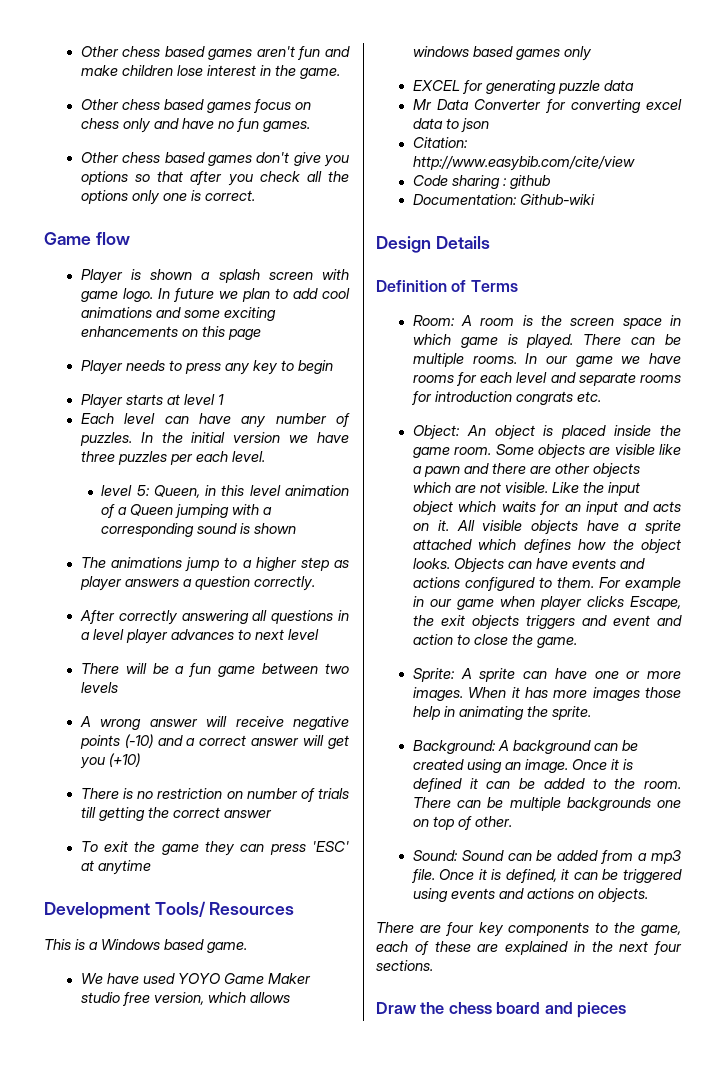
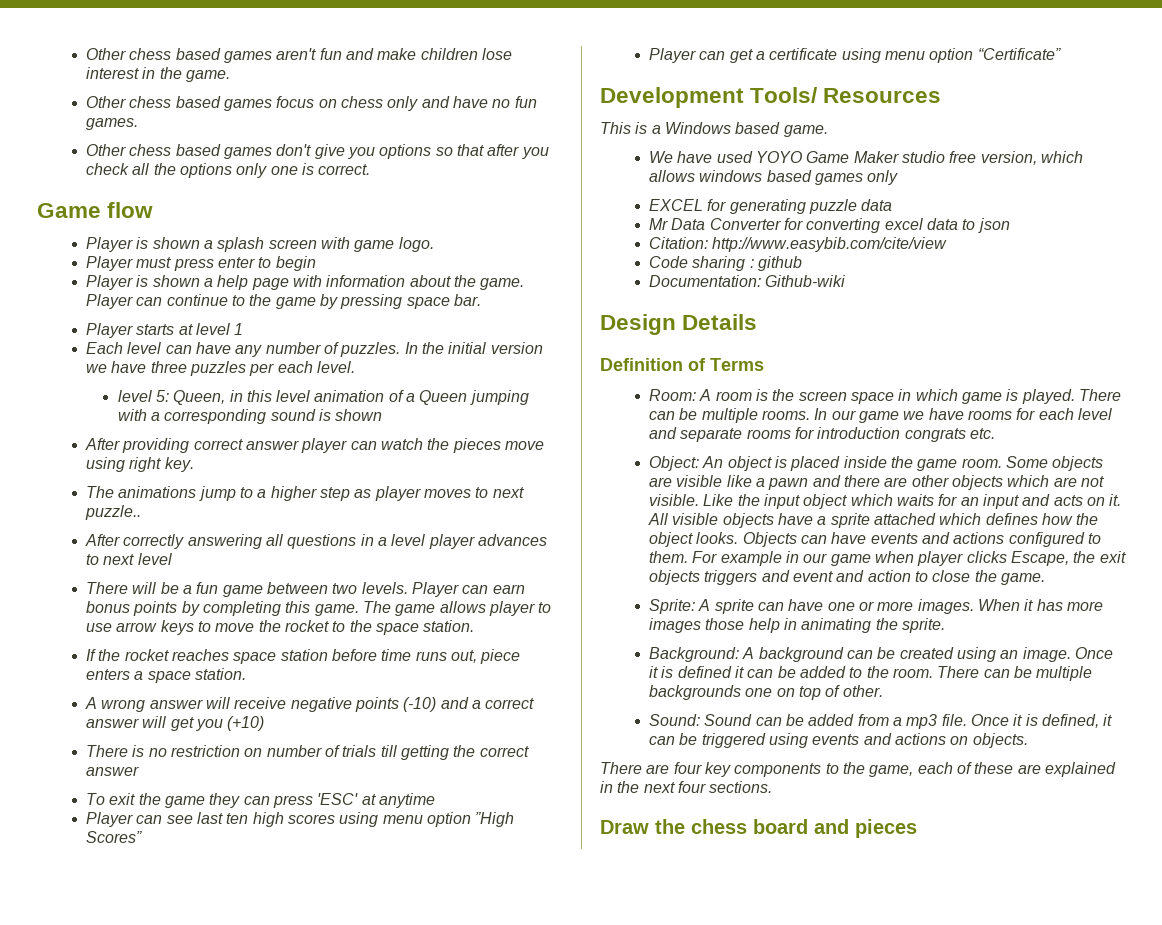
[157,288,351,302] [80,307,277,321] [80,326,262,340] [80,360,334,375] In future we plan to add cool animations and some exciting enhancements on this page // Player needs to press any key to begin -> [86,256,316,271] [86,275,525,290] [86,294,481,309] // Player must press enter to begin // Player is shown a help page with information about the game. Player can continue to the game by pressing space bar.
(297, 528) none -> [85,438,544,453] [86,457,194,472] // After providing correct answer player can watch the pieces move using right key.
[124,576,316,591] answers a question correctly. -> [423,487,524,498] [85,505,142,520] moves to next puzzle..
[80,682,118,693] levels -> [361,582,525,597] [86,601,552,616] [86,620,475,635] [86,649,521,664] [86,668,247,683] levels. Player can earn bonus points by completing this game. The game allows player to use arrow keys to move the rocket to the space station. // If the rocket reaches space station before time runs out, piece enters a space station.
(151, 867) none -> [86,812,515,827] [86,831,143,843] [649,48,1061,63] // Player can see last ten high scores using menu option ”High Scores” // Player can get a certificate using menu option “Certificate”

